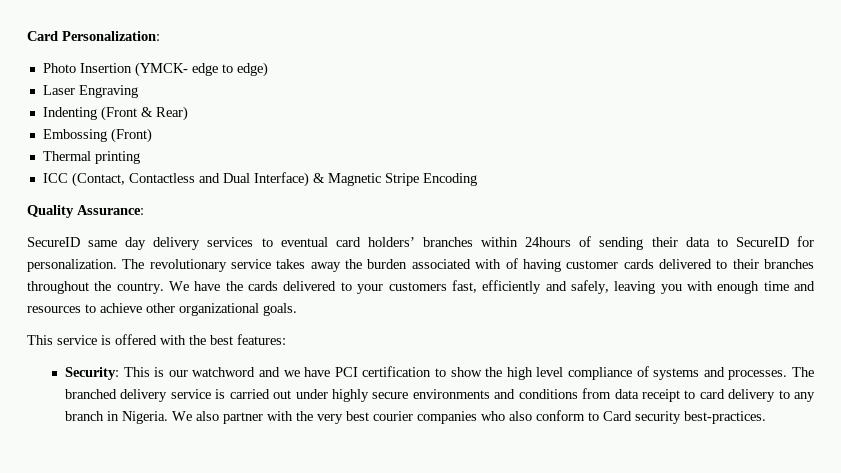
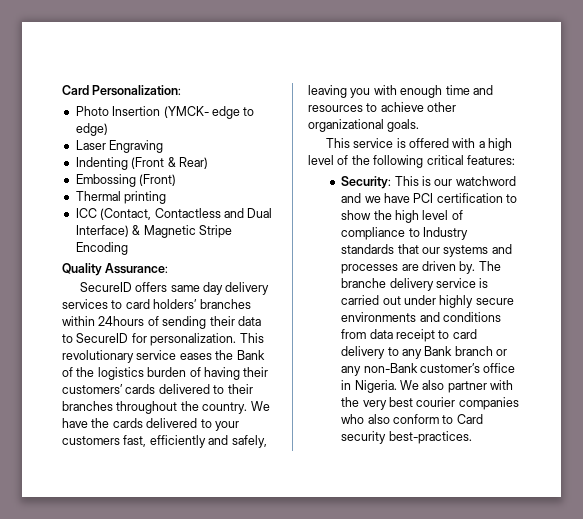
(80, 242) none -> [135,282,168,292] offers
[280,237,328,247] eventual -> (123, 304) none
[122,259,145,269] The -> [239,333,264,343] This
[276,258,619,272] takes away the burden associated with of having customer -> [179,350,265,360] [62,367,269,380] [62,384,123,394] eases the Bank of the logistics burden of having their customers’
[189,335,233,345] the best -> [478,138,513,151] [308,155,464,168] a high level of the following critical
[568,366,814,380] [65,389,118,399] compliance of systems and processes. The branched -> [451,210,463,220] [341,227,468,240] [341,244,512,257] [341,261,501,274] [341,278,387,288] of compliance to Industry standards that our systems and processes are driven by. The branche
[65,411,105,421] branch -> [424,346,508,356] [341,363,516,376] Bank branch or any non-Bank customer’s office

